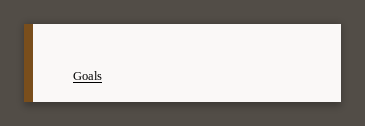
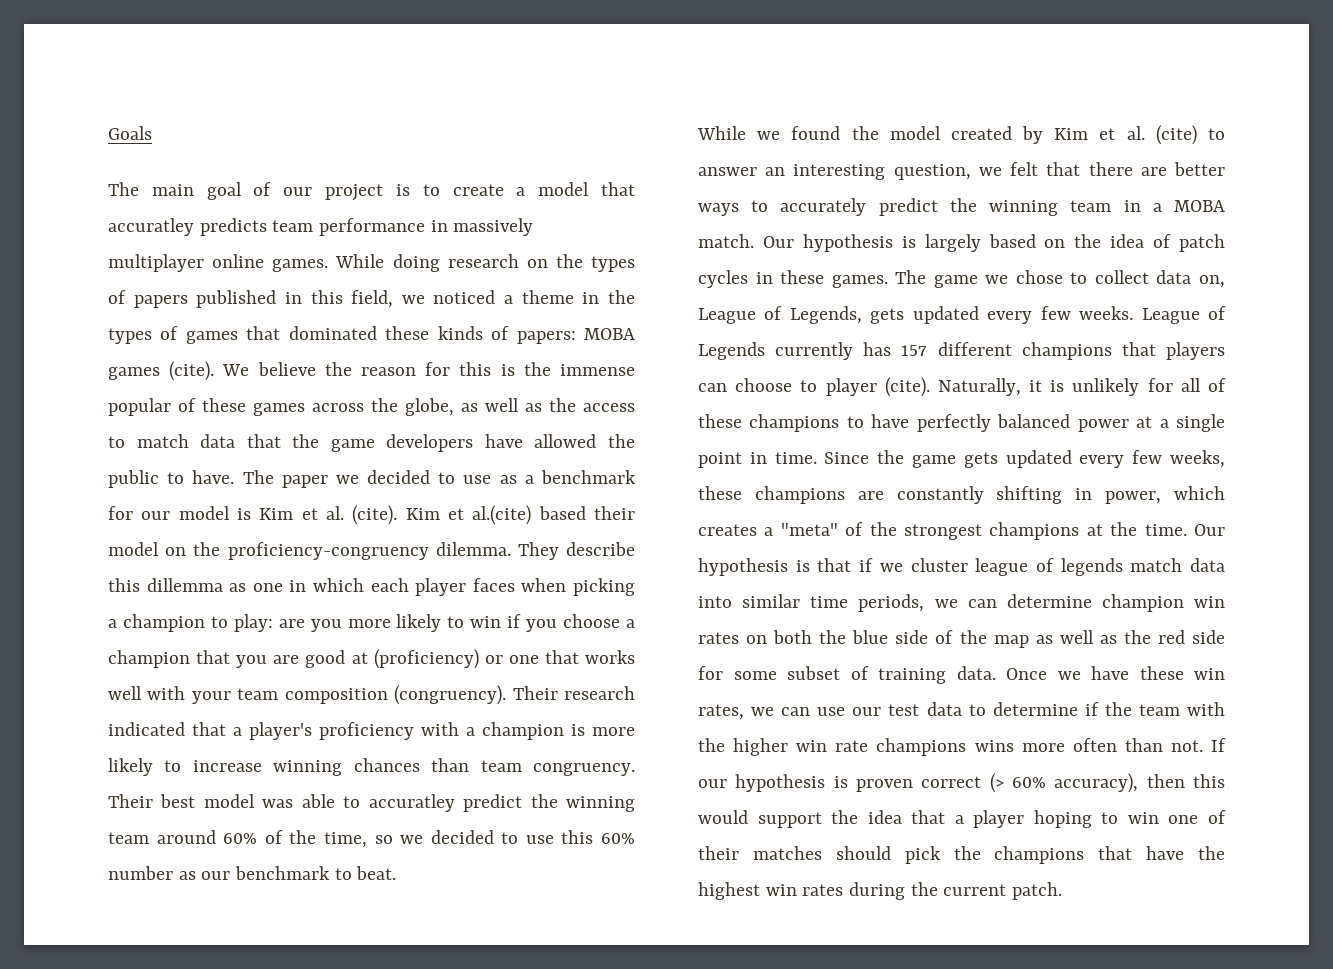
(102, 75) none -> [108,182,635,201] [108,218,534,236] [108,254,635,272] [108,290,635,308] [108,326,635,344] [108,361,635,381] [108,398,635,416] [108,434,635,452] [108,470,636,488] [108,505,635,525] [108,542,635,560] [108,578,635,596] [108,614,635,632] [108,649,636,669] [108,685,635,705] [108,722,635,740] [108,758,635,776] [108,794,635,812] [108,830,635,848] [108,866,397,880] [697,125,1225,145] [698,162,1225,180] [698,198,1225,216] [698,234,1225,252] [698,270,1225,288] [698,306,1226,324] [698,342,1225,360] [698,377,1226,397] [698,414,1225,432] [698,450,1225,468] [698,486,1225,504] [698,522,1225,540] [698,558,1225,576] [698,594,1225,612] [698,630,1225,648] [698,666,1225,684] [698,702,1225,720] [698,738,1226,756] [698,773,1225,793] [698,810,1226,828] [698,846,1225,864] [698,882,1063,900] // The main goal of our project is to create a model that accuratley predicts team performance in massively multiplayer online games. While doing research on the types of papers published in this field, we noticed a theme in the types of games that dominated these kinds of papers: MOBA games (cite). We believe the reason for this is the immense popular of these games across the globe, as well as the access to match data that the game developers have allowed the public to have. The paper we decided to use as a benchmark for our model is Kim et al. (cite). Kim et al.(cite) based their model on the proficiency-congruency dilemma. They describe this dillemma as one in which each player faces when picking a champion to play: are you more likely to win if you choose a champion that you are good at (proficiency) or one that works well with your team composition (congruency). Their research indicated that a player's proficiency with a champion is more likely to increase winning chances than team congruency. Their best model was able to accuratley predict the winning team around 60% of the time, so we decided to use this 60% number as our benchmark to beat. // While we found the model created by Kim et al. (cite) to answer an interesting question, we felt that there are better ways to accurately predict the winning team in a MOBA match. Our hypothesis is largely based on the idea of patch cycles in these games. The game we chose to collect data on, League of Legends, gets updated every few weeks. League of Legends currently has 157 different champions that players can choose to player (cite). Naturally, it is unlikely for all of these champions to have perfectly balanced power at a single point in time. Since the game gets updated every few weeks, these champions are constantly shifting in power, which creates a "meta" of the strongest champions at the time. Our hypothesis is that if we cluster league of legends match data into similar time periods, we can determine champion win rates on both the blue side of the map as well as the red side for some subset of training data. Once we have these win rates, we can use our test data to determine if the team with the higher win rate champions wins more often than not. If our hypothesis is proven correct (> 60% accuracy), then this would support the idea that a player hoping to win one of their matches should pick the champions that have the highest win rates during the current patch.

